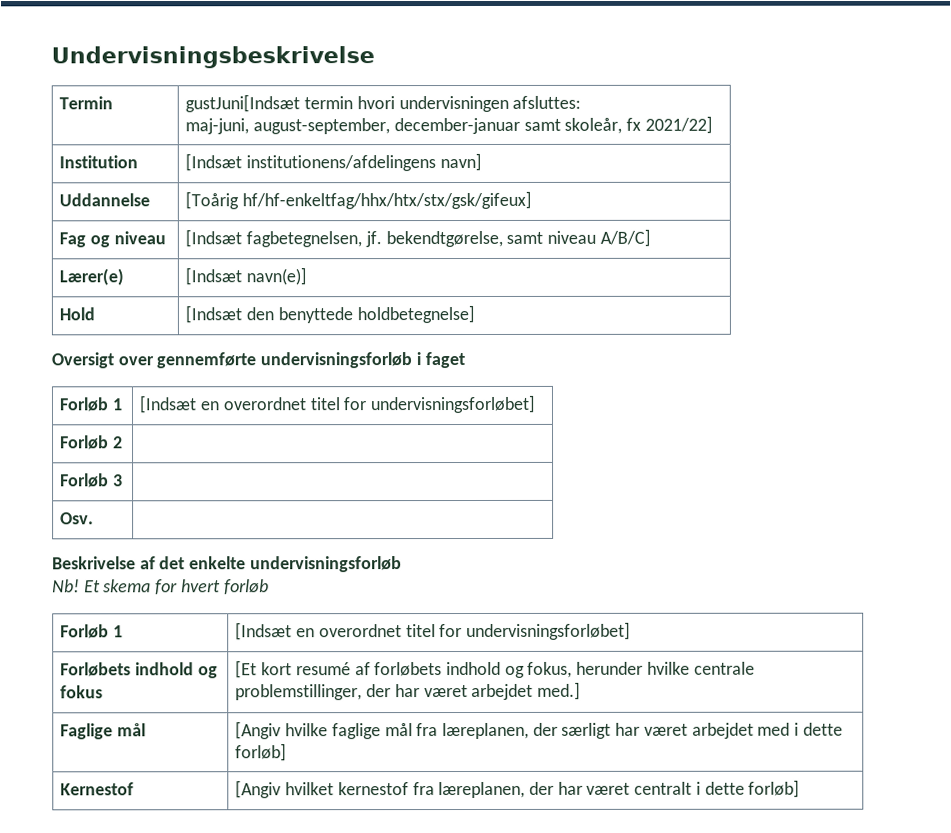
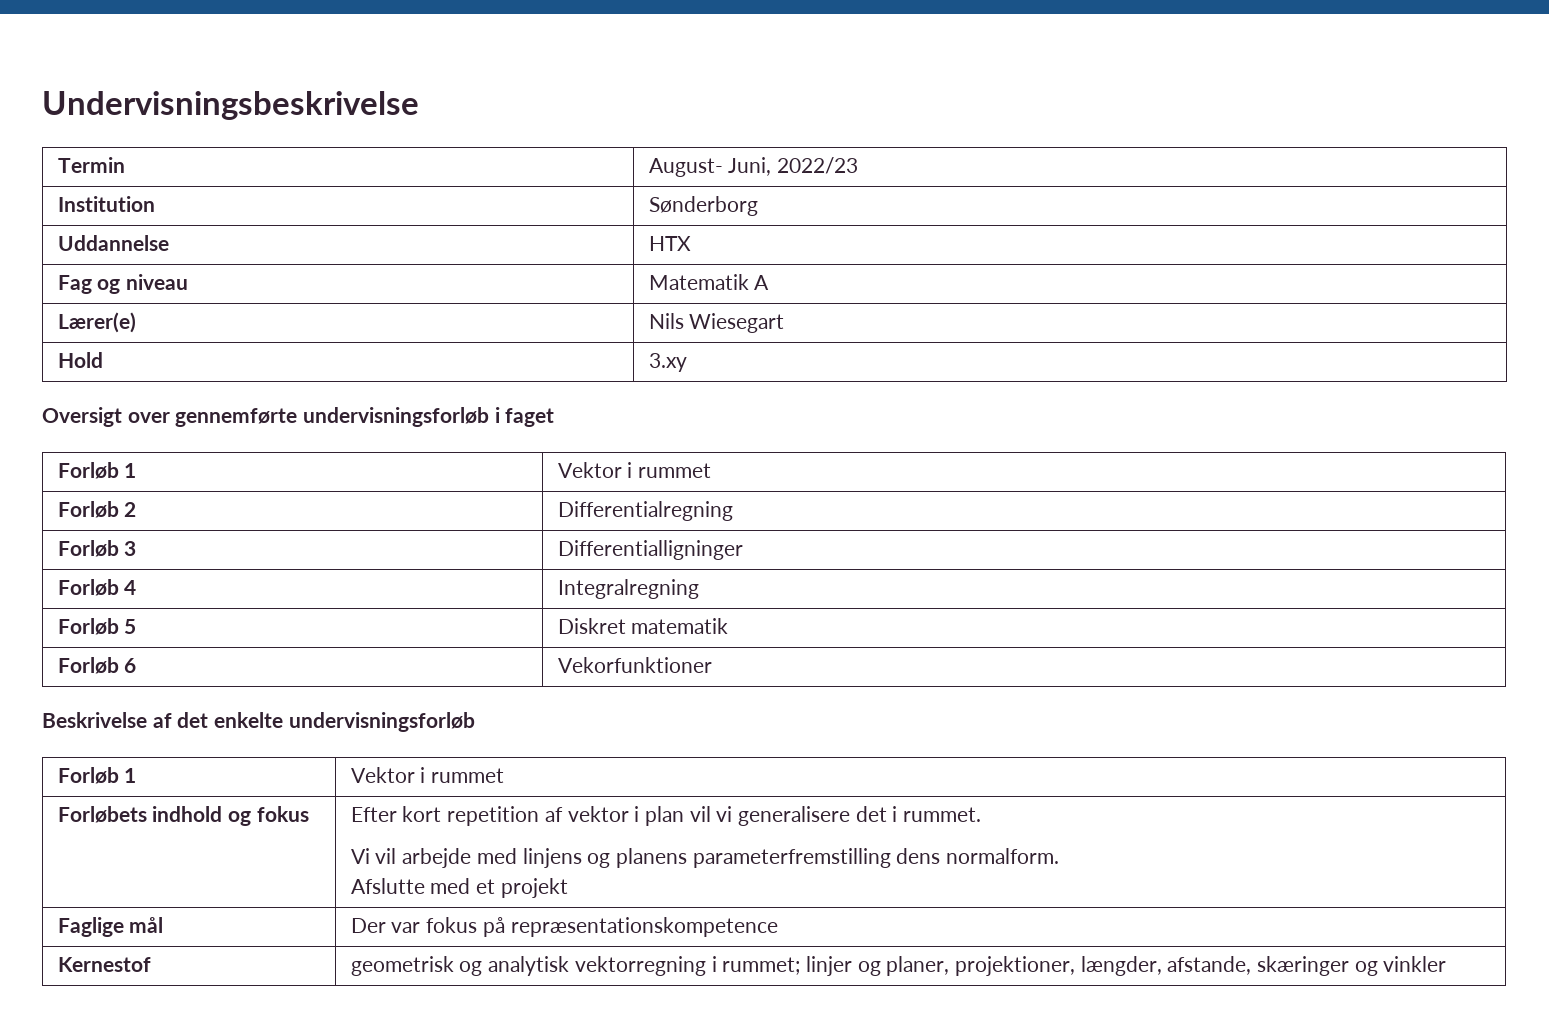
[185,94,582,113] [185,115,713,135] [59,155,139,169] [185,152,482,172] gustJuni[Indsæt termin hvori undervisningen afsluttes: // maj-juni, august-september, december-januar samt skoleår, fx 2021/22] // Institution | [Indsæt institutionens/afdelingens navn] -> [648,157,859,177] [57,196,155,212] [648,196,758,216] August- Juni, 2022/23 // Institution | Sønderborg
[185,190,533,210] [Toårig hf/hf-enkeltfag/hhx/htx/stx/gsk/gifeux] -> [648,236,691,251] HTX
[185,228,651,248] [Indsæt fagbetegnelsen, jf. bekendtgørelse, samt niveau A/B/C] -> [648,274,770,290] Matematik A
[185,267,308,286] [Indsæt navn(e)] -> [648,313,785,333] Nils Wiesegart
[185,305,475,324] [Indsæt den benyttede holdbetegnelse] -> [648,353,687,372] 3.xy
[139,394,536,414] [Indsæt en overordnet titel for undervisningsforløbet] -> [557,462,712,478] Vektor i rummet
(124, 442) none -> [557,501,733,521] Differentialregning
[60,512,95,525] // Osv. | -> [557,540,743,560] [57,579,137,596] [557,579,699,599] [57,618,137,635] [557,618,729,634] [57,657,137,674] [557,657,712,673] Differentialligninger // Forløb 4 | Integralregning // Forløb 5 | Diskret matematik // Forløb 6 | Vekorfunktioner
[52,579,269,595] [60,624,124,639] [235,621,632,641] [60,662,218,679] [60,685,104,699] [235,660,755,679] [235,681,582,701] [60,723,147,740] [235,721,843,740] [235,743,288,762] [60,782,135,796] [235,779,801,799] // Nb! Et skema for hvert forløb // Forløb 1 | [Indsæt en overordnet titel for undervisningsforløbet] // Forløbets indhold og fokus | [Et kort resumé af forløbets indhold og fokus, herunder hvilke centrale problemstillinger, der har været arbejdet med.] // Faglige mål | [Angiv hvilke faglige mål fra læreplanen, der særligt har været arbejdet med i dette forløb] // Kernestof | [Angiv hvilket kernestof fra læreplanen, der har været centralt i dette forløb] -> [57,767,137,784] [350,767,505,783] [57,806,309,826] [350,806,981,826] [350,848,1059,868] [350,878,568,898] [57,917,164,937] [350,917,778,937] [57,957,151,972] [350,956,1447,976] // Forløb 1 | Vektor i rummet // Forløbets indhold og fokus | Efter kort repetition af vektor i plan vil vi generalisere det i rummet. // Vi vil arbejde med linjens og planens parameterfremstilling dens normalform. // Afslutte med et projekt // Faglige mål | Der var fokus på repræsentationskompetence // Kernestof | geometrisk og analytisk vektorregning i rummet; linjer og planer, projektioner, længder, afstande, skæringer og vinkler

